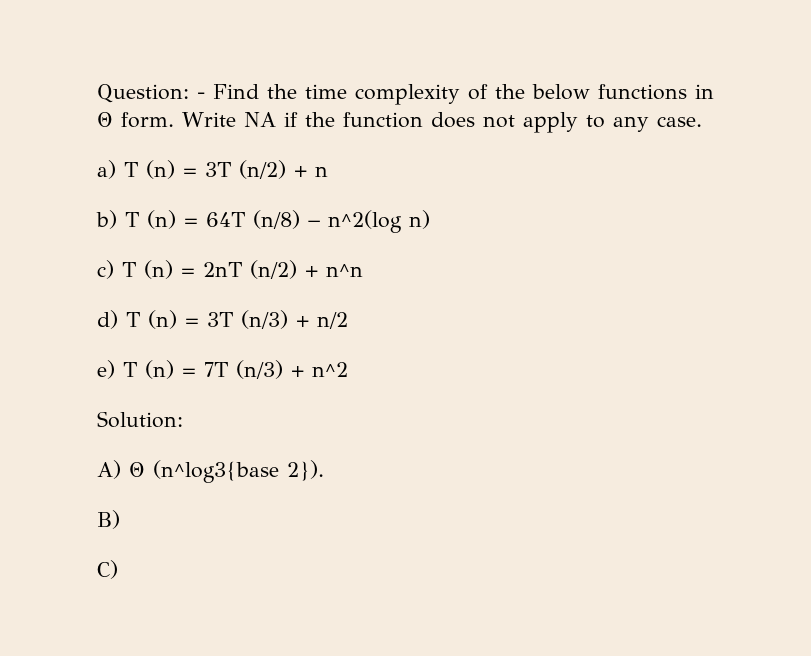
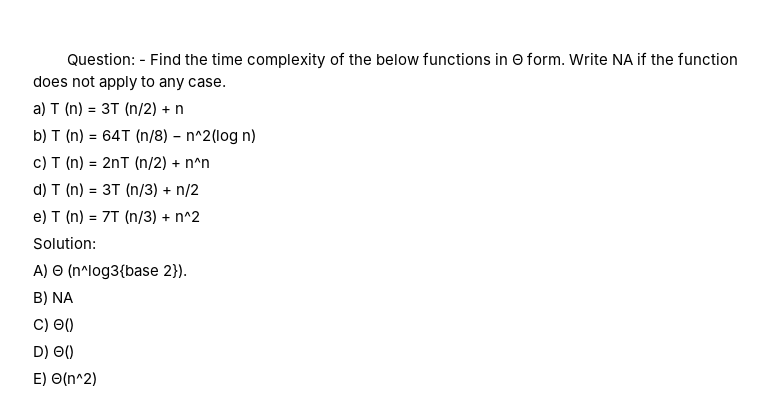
(120, 519) none -> [52,292,74,303] NA
(118, 569) none -> [53,318,75,332] [33,345,75,359] [33,372,98,386] Θ() // D) Θ() // E) Θ(n^2)

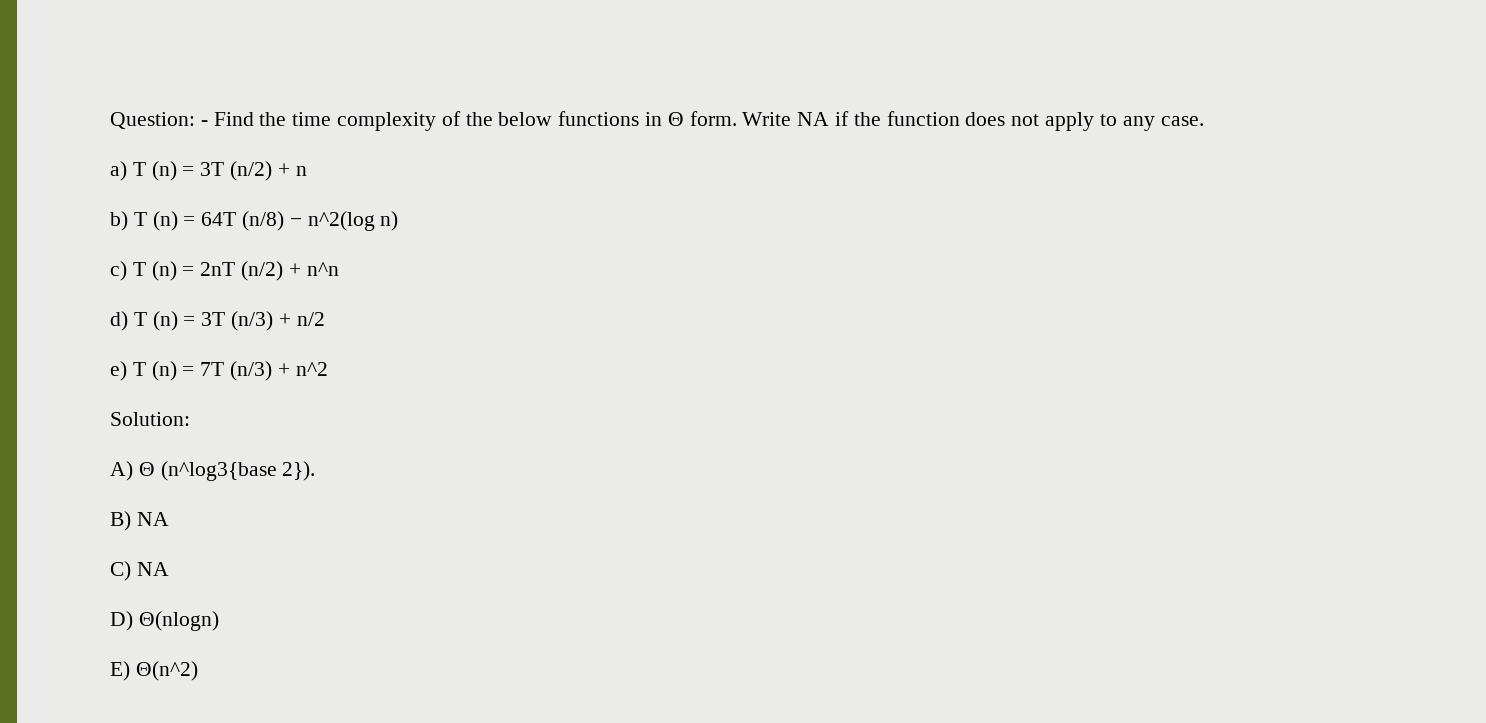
[53,318,75,332] Θ() -> [136,562,169,576] NA
[53,345,75,359] Θ() -> [138,611,219,631] Θ(nlogn)

